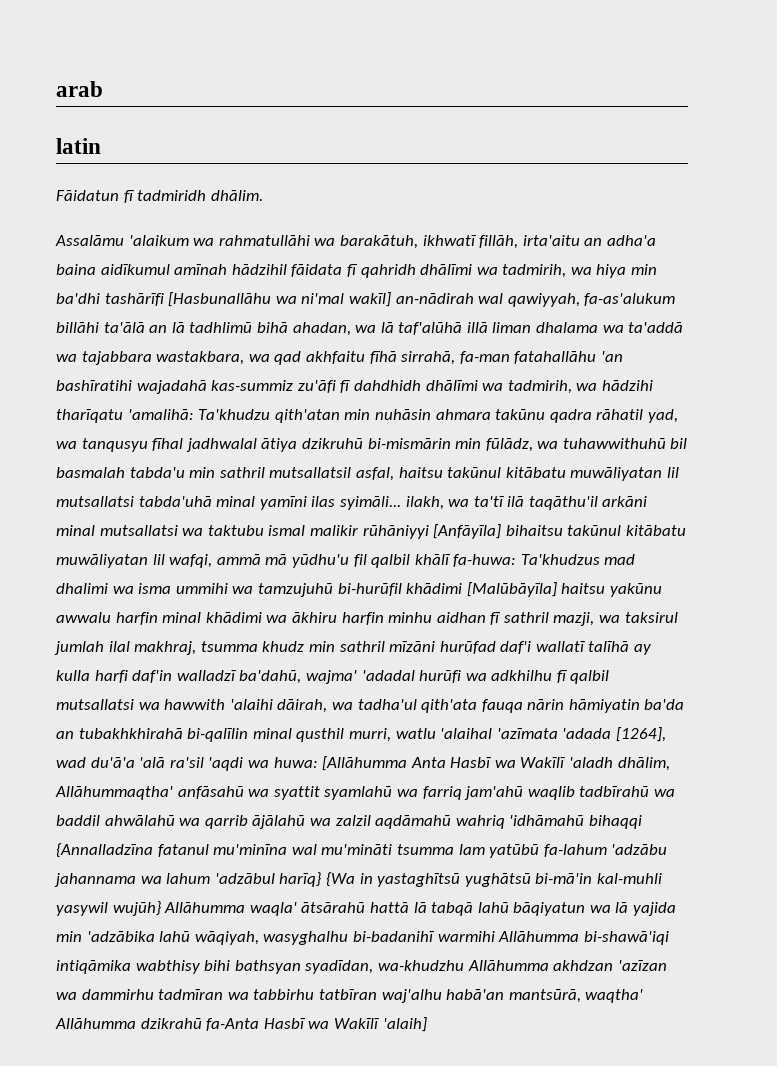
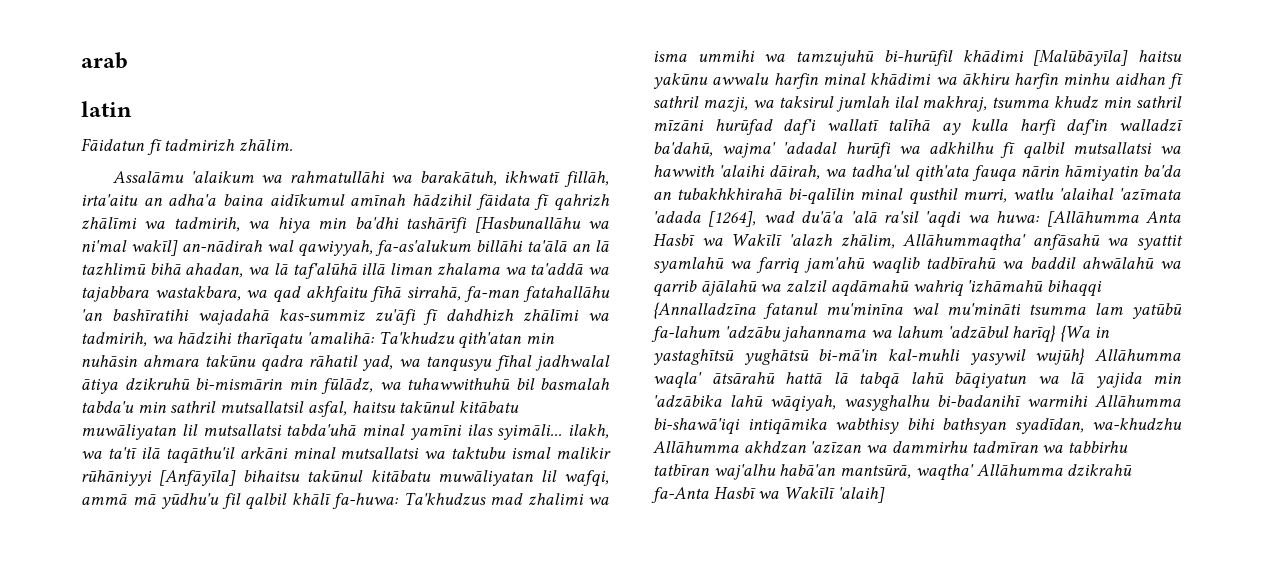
[137,190,263,201] tadmiridh dhālim. -> [164,139,294,151] tadmirizh zhālim.
[360,264,473,278] qahridh dhālīmi -> [554,194,610,211] [81,217,137,229] qahrizh zhālīmi
[189,322,253,333] tadhlimū -> [81,263,146,275] tazhlimū
[536,322,599,333] dhalama -> [436,263,500,275] zhalama
[353,380,478,391] dahdhidh dhālīmi -> [446,309,579,321] dahdhizh zhālīmi
[56,583,108,594] dhalimi -> [527,493,584,505] zhalimi
[569,757,670,771] 'aladh dhālim, -> [788,234,895,249] 'alazh zhālim,
[509,815,585,826] 'idhāmahū -> [967,280,1044,292] 'izhāmahū

